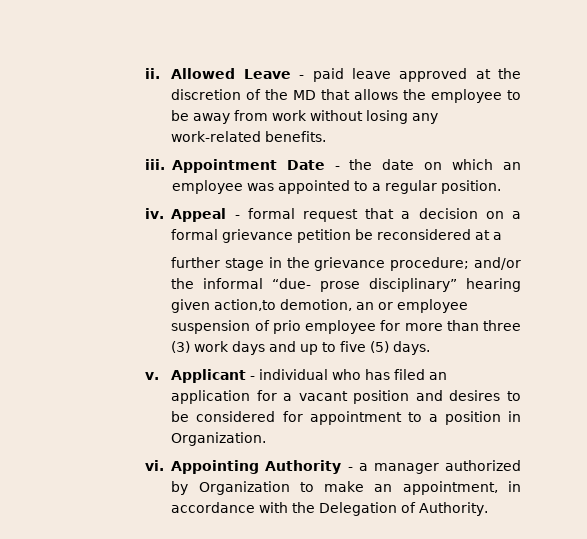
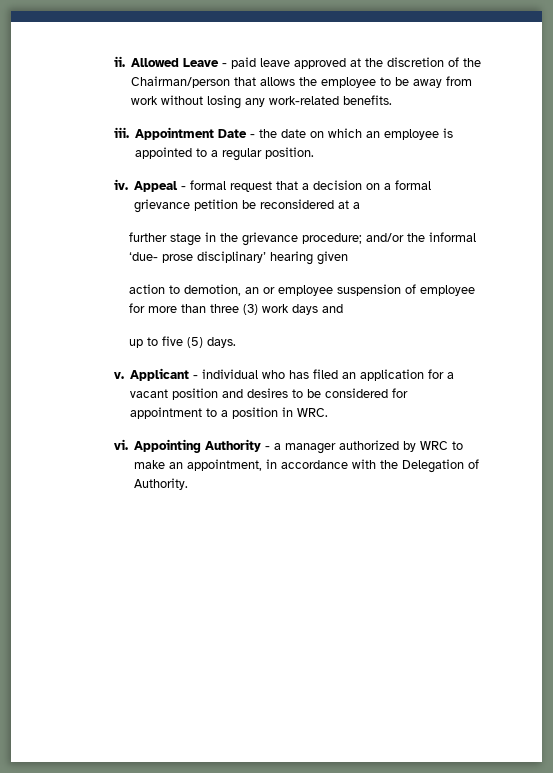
[293,90,317,100] MD -> [131,76,231,88] Chairman/person
[246,183,274,191] was -> [443,128,454,138] is
[272,278,458,292] “due- prose disciplinary” -> [128,251,266,263] ‘due- prose disciplinary’
[214,299,277,311] action,to -> [128,284,180,294] // action to
[272,320,301,334] prio -> (416, 289) none
(297, 346) none -> (343, 308) //
[171,432,267,446] Organization. -> [297,408,329,417] WRC.
[198,481,290,495] Organization -> [420,441,449,450] WRC

